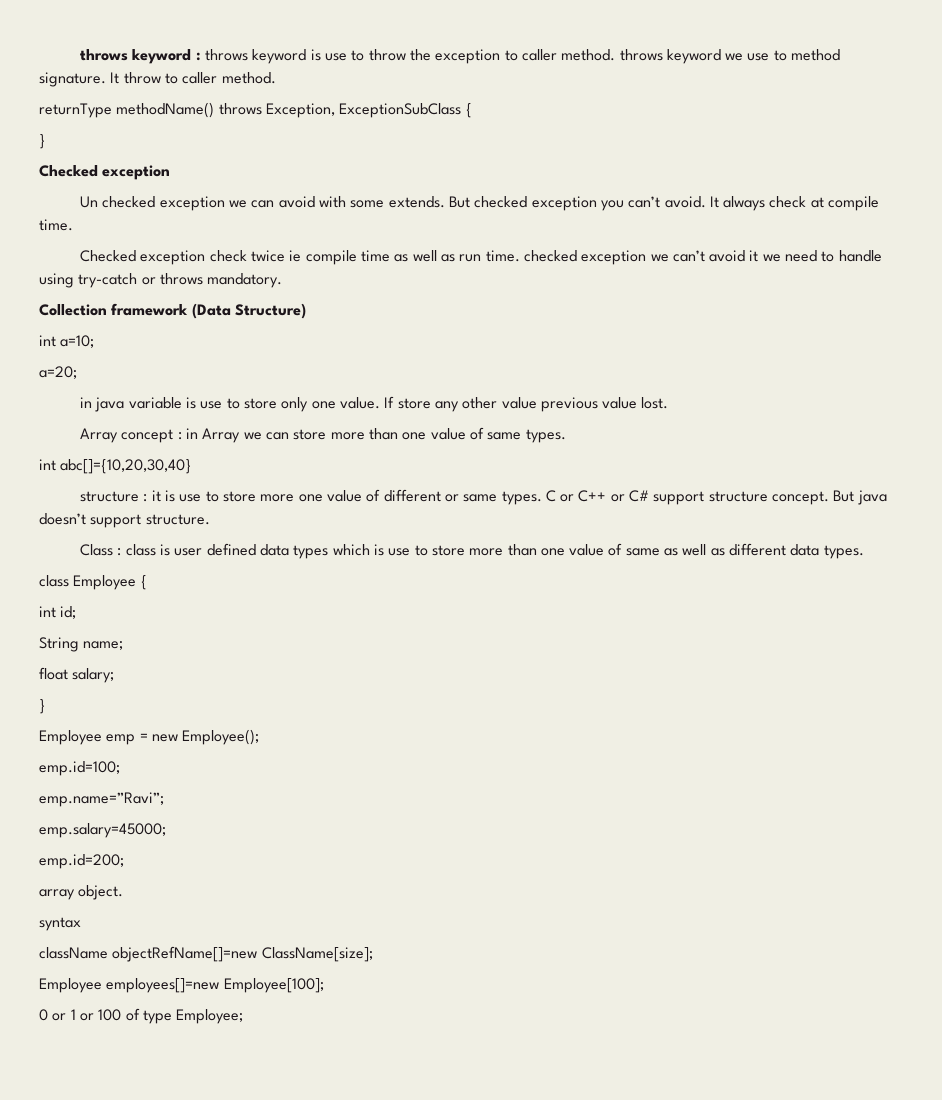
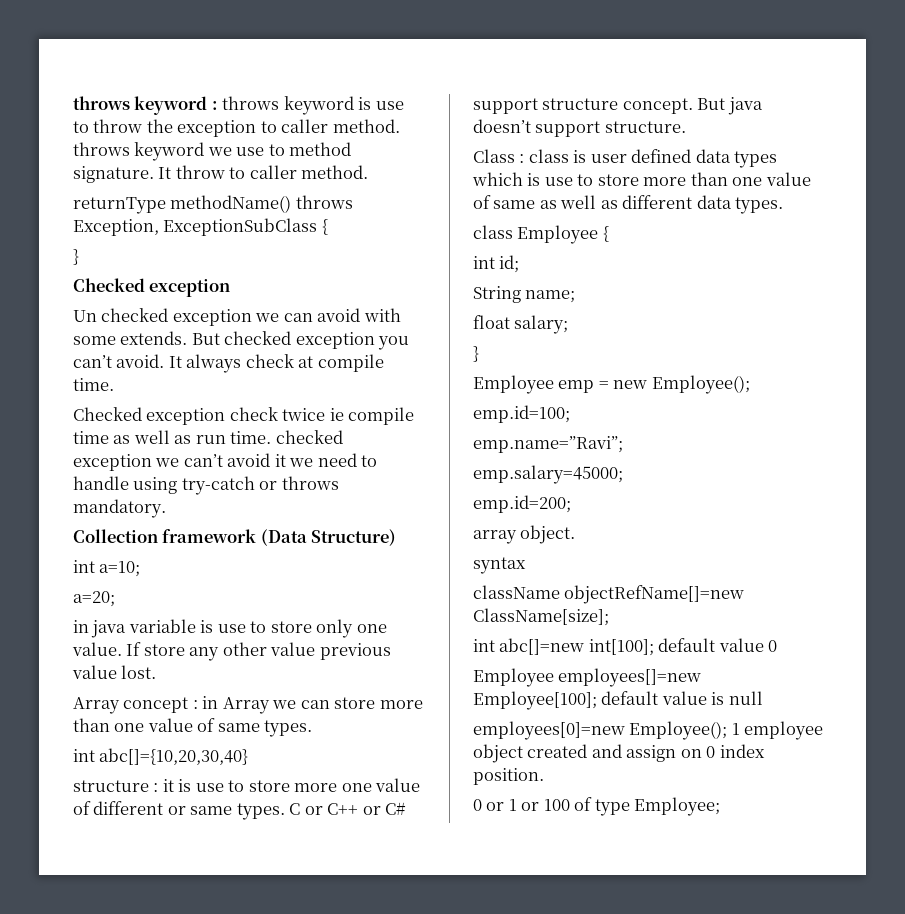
[39,978,324,993] Employee employees[]=new Employee[100]; -> [473,638,778,656] [473,668,702,687] [473,691,763,710] [473,721,824,740] [473,744,765,763] [473,768,544,785] int abc[]=new int[100]; default value 0 // Employee employees[]=new Employee[100]; default value is null // employees[0]=new Employee(); 1 employee object created and assign on 0 index position.

